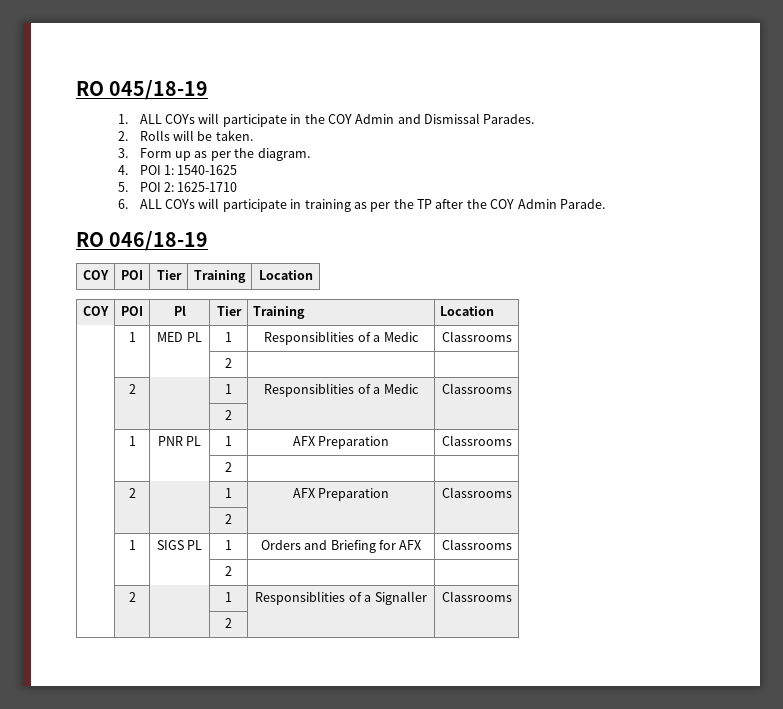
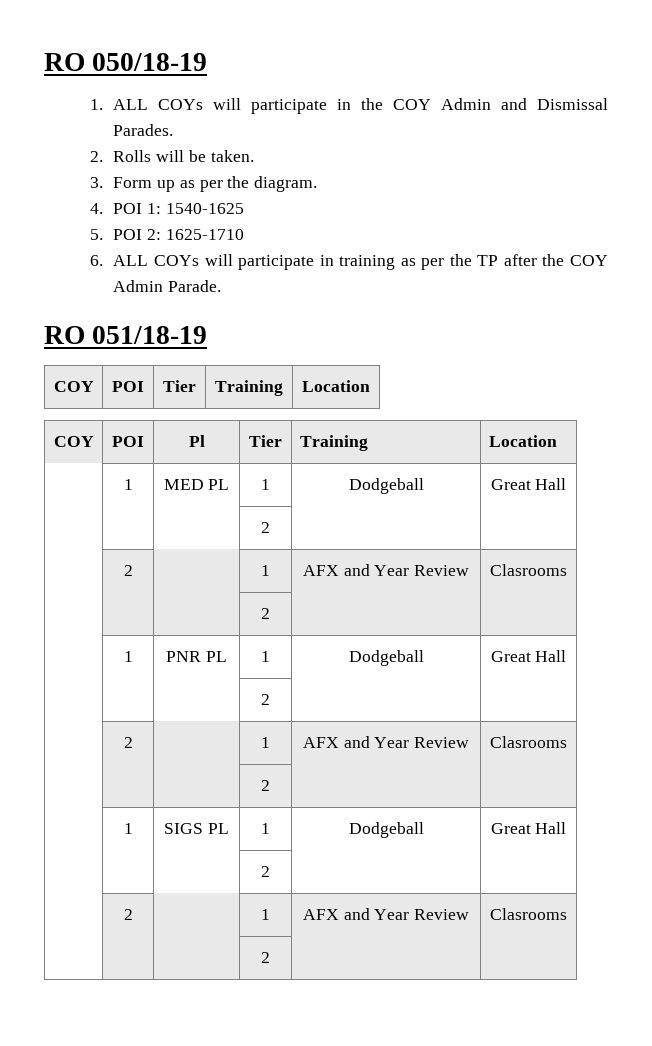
[76,80,209,100] RO 045/18-19 -> [44,53,208,71] RO 050/18-19
[109,231,209,251] 046/18-19 -> [92,326,208,344] 051/18-19
[264,331,419,345] [441,331,512,342] [225,358,232,368] [128,384,136,394] [225,384,232,394] [264,383,419,397] [441,383,512,394] Responsiblities of a Medic | Classrooms // | | | 2 | | // | 2 | | 1 | Responsiblities of a Medic | Classrooms -> [348,478,424,494] [490,478,567,490] [261,522,270,533] [123,565,133,576] [261,565,270,576] [302,564,470,576] [490,564,567,576] Dodgeball | Great Hall // | | | 2 | | // | 2 | | 1 | AFX and Year Review | Clasrooms
[292,436,390,449] [441,435,512,446] [225,462,232,472] [128,488,136,498] [225,488,232,498] [292,488,390,501] [441,487,512,498] AFX Preparation | Classrooms // | | | 2 | | // | 2 | | 1 | AFX Preparation | Classrooms -> [348,650,424,666] [490,650,567,662] [261,694,270,705] [123,737,133,748] [261,737,270,748] [302,736,470,748] [490,736,567,748] Dodgeball | Great Hall // | | | 2 | | // | 2 | | 1 | AFX and Year Review | Clasrooms
[260,540,422,553] [441,539,512,550] [225,566,232,576] [128,592,136,602] [225,592,232,602] [255,591,427,605] [441,591,512,602] Orders and Briefing for AFX | Classrooms // | | | 2 | | // | 2 | | 1 | Responsiblities of a Signaller | Classrooms -> [348,822,424,838] [490,822,567,834] [261,866,270,877] [123,909,133,920] [261,909,270,920] [302,908,470,920] [490,908,567,920] Dodgeball | Great Hall // | | | 2 | | // | 2 | | 1 | AFX and Year Review | Clasrooms

